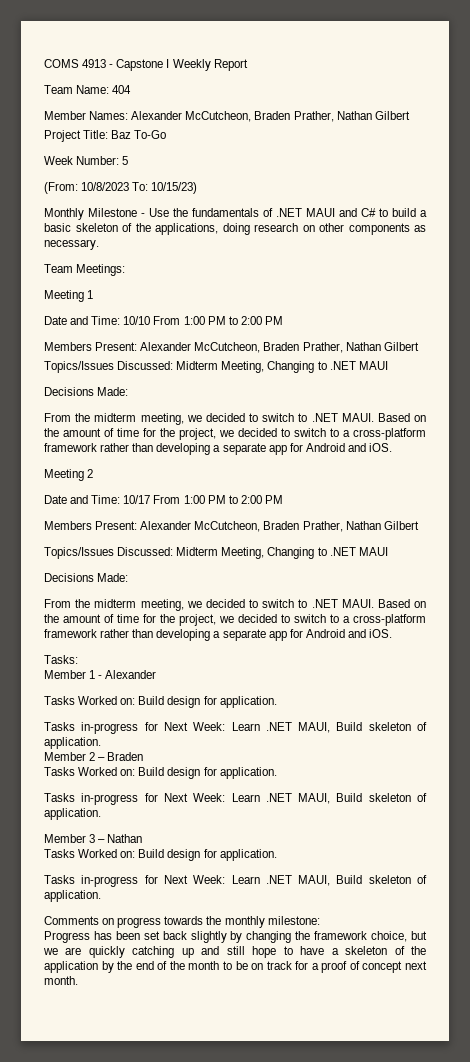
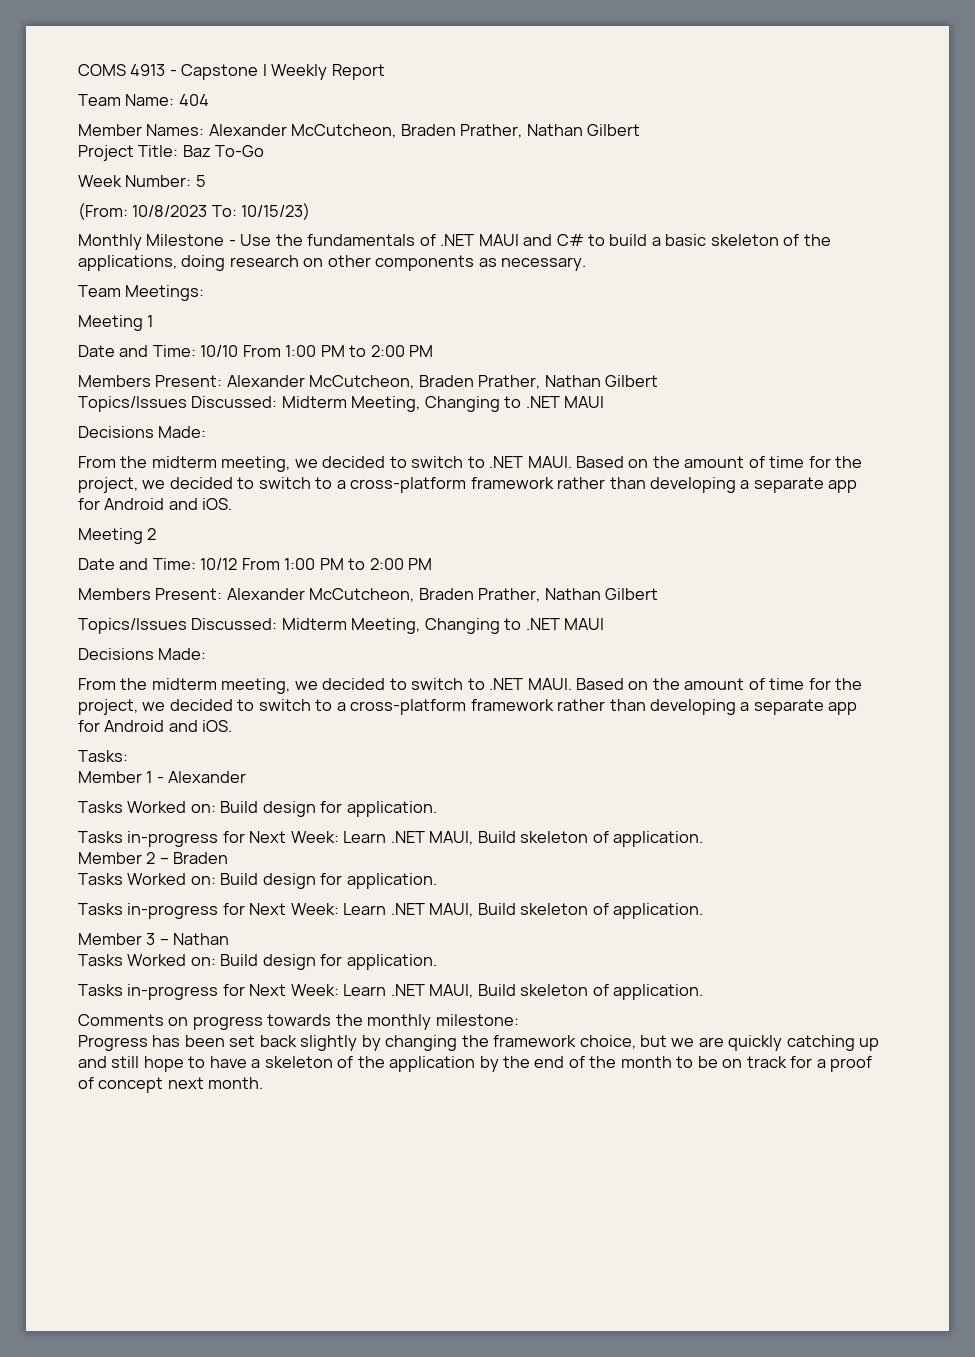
[123,495,151,504] 10/17 -> [200,558,238,570] 10/12

